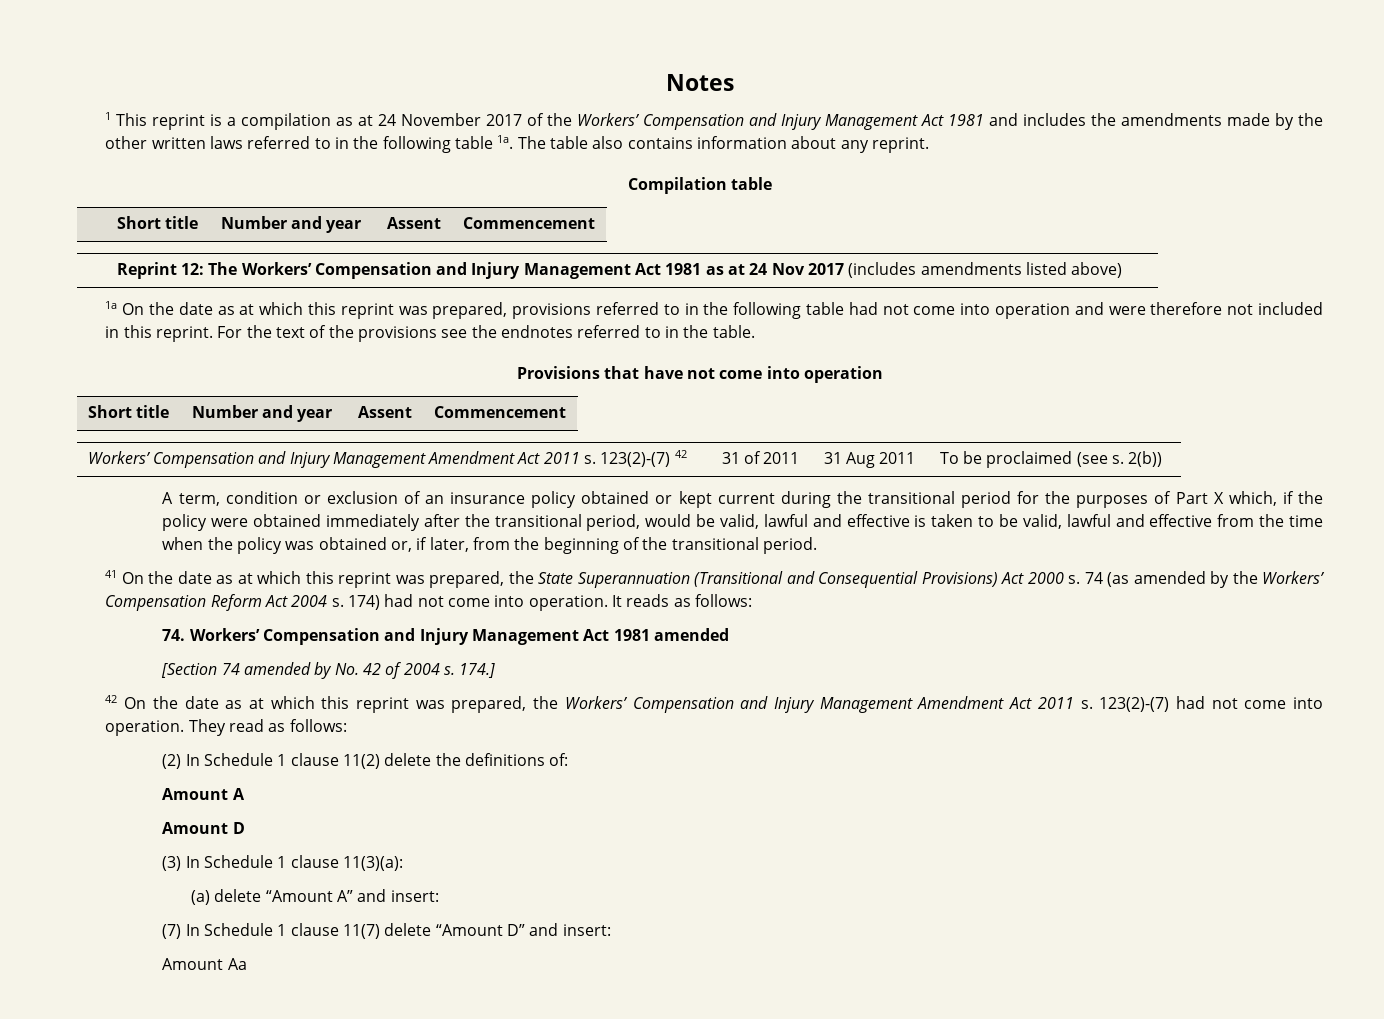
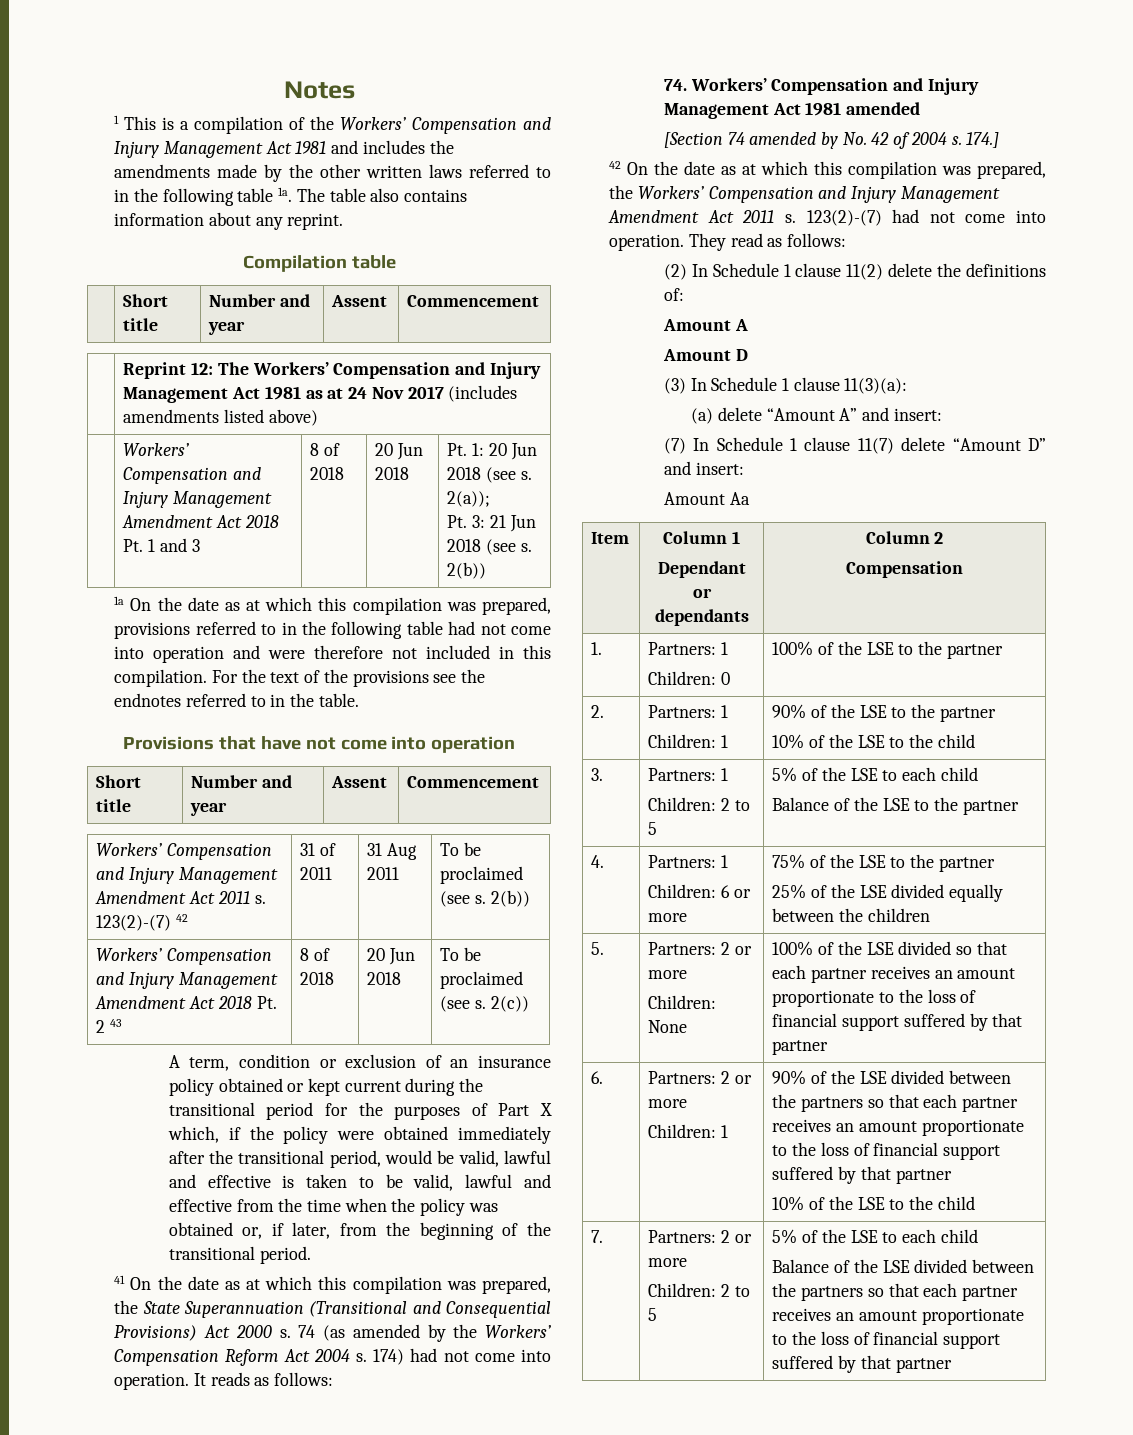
[152,114,206,130] reprint -> (157, 123) none
[336,113,523,126] as at 24 November 2017 -> (284, 125) none
(1123, 270) none -> [123,443,190,456] [123,467,262,484] [123,491,273,508] [122,515,279,528] [123,538,200,552] [310,443,341,456] [310,467,345,480] [375,443,424,460] [375,467,410,480] [447,443,537,460] [447,467,532,483] [447,491,491,507] [447,515,536,532] [447,539,532,555] [447,562,487,579] // | Workers’ Compensation and Injury Management Amendment Act 2018 Pt. 1 and 3 | 8 of 2018 | 20 Jun 2018 | Pt. 1: 20 Jun 2018 (see s. 2(a)); // Pt. 3: 21 Jun 2018 (see s. 2(b))
[340,303,394,319] reprint -> [352,597,442,615] compilation
[156,326,214,342] reprint. -> [114,669,208,687] compilation.
(1163, 459) none -> [96,948,273,965] [96,972,278,989] [95,996,277,1009] [96,1019,123,1033] [300,948,331,961] [300,972,335,985] [367,948,416,965] [367,972,402,985] [440,947,482,961] [440,971,524,989] [440,996,529,1012] // Workers’ Compensation and Injury Management Amendment Act 2018 Pt. 2 43 | 8 of 2018 | 20 Jun 2018 | To be proclaimed (see s. 2(c))
[338,572,392,588] reprint -> [352,1276,442,1294] compilation
[356,697,410,713] reprint -> [848,161,938,179] compilation
(247, 964) none -> [591,532,630,544] [663,531,740,544] [657,561,746,578] [692,588,712,598] [654,609,749,626] [865,531,944,544] [846,561,963,578] [591,642,603,655] [648,642,729,655] [648,671,731,685] [772,641,1003,659] [591,705,605,718] [648,705,729,718] [648,734,729,748] [772,704,996,722] [772,734,975,749] [591,768,604,781] [648,768,729,781] [648,797,750,811] [648,822,658,835] [772,767,978,782] [772,797,1019,815] [591,855,605,868] [648,855,729,868] [648,884,751,898] [648,913,688,922] [772,854,995,872] [772,884,1004,902] [772,908,930,922] [591,942,605,955] [648,942,752,955] [648,970,688,979] [648,995,717,1009] [648,1020,688,1033] [772,941,1007,956] [772,965,1016,983] [772,989,977,1007] [772,1013,1023,1031] [772,1040,829,1055] [591,1071,604,1084] [648,1071,752,1084] [648,1099,688,1108] [648,1124,729,1138] [772,1070,1012,1085] [772,1094,1019,1112] [772,1119,1024,1136] [772,1142,1001,1160] [772,1166,952,1184] [772,1196,975,1211] [591,1230,604,1243] [648,1230,752,1243] [648,1258,688,1267] [648,1283,750,1297] [648,1308,658,1321] [772,1229,978,1244] [772,1259,1035,1273] [772,1283,1019,1301] [772,1308,1024,1325] [772,1331,1001,1349] [772,1355,952,1373] // Item | Column 1 // Dependant or dependants | Column 2 // Compensation // 1. | Partners: 1 // Children: 0 | 100% of the LSE to the partner // 2. | Partners: 1 // Children: 1 | 90% of the LSE to the partner // 10% of the LSE to the child // 3. | Partners: 1 // Children: 2 to 5 | 5% of the LSE to each child // Balance of the LSE to the partner // 4. | Partners: 1 // Children: 6 or more | 75% of the LSE to the partner // 25% of the LSE divided equally between the children // 5. | Partners: 2 or more // Children: None | 100% of the LSE divided so that each partner receives an amount proportionate to the loss of financial support suffered by that partner // 6. | Partners: 2 or more // Children: 1 | 90% of the LSE divided between the partners so that each partner receives an amount proportionate to the loss of financial support suffered by that partner // 10% of the LSE to the child // 7. | Partners: 2 or more // Children: 2 to 5 | 5% of the LSE to each child // Balance of the LSE divided between the partners so that each partner receives an amount proportionate to the loss of financial support suffered by that partner

